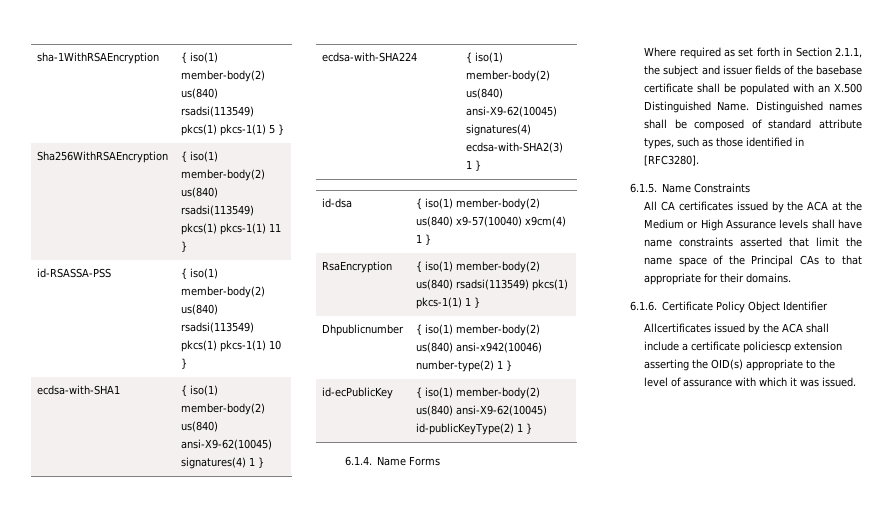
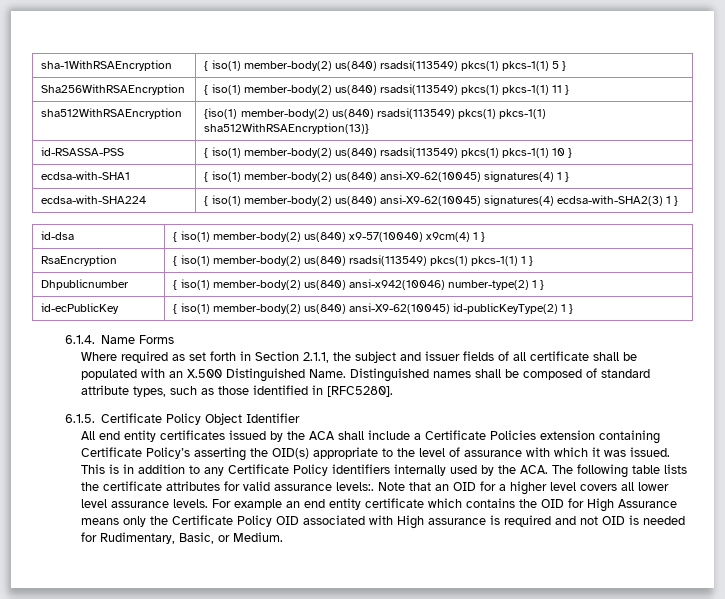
(188, 246) none -> [41,108,183,119] [204,108,546,119] [204,123,370,134] // sha512WithRSAEncryption | {iso(1) member-body(2) us(840) rsadsi(113549) pkcs(1) pkcs-1(1) sha512WithRSAEncryption(13)}
[796,65,862,75] the basebase -> [513,352,527,361] all
[644,155,700,166] [629,183,751,193] [644,201,862,213] [644,219,862,231] [644,237,862,247] [644,255,862,267] [644,273,792,285] [629,301,657,311] [RFC3280]. // 6.1.5. Name Constraints // All CA certificates issued by the ACA at the Medium or High Assurance levels shall have name constraints asserted that limit the name space of the Principal CAs to that appropriate for their domains. // 6.1.6. -> [327,386,394,397] [64,414,95,423] [RFC5280]. // 6.1.5.
[644,323,712,333] Allcertificates -> [81,430,226,442] All end entity certificates
[691,341,843,353] certificate policiescp extension -> [425,430,661,444] [81,447,191,459] Certificate Policies extension containing Certificate Policy’s
(857, 382) none -> [81,464,688,478] [81,481,670,495] [81,498,678,512] [81,515,686,529] [81,532,284,544] This is in addition to any Certificate Policy identifiers internally used by the ACA. The following table lists the certificate attributes for valid assurance levels:. Note that an OID for a higher level covers all lower level assurance levels. For example an end entity certificate which contains the OID for High Assurance means only the Certificate Policy OID associated with High assurance is required and not OID is needed for Rudimentary, Basic, or Medium.

